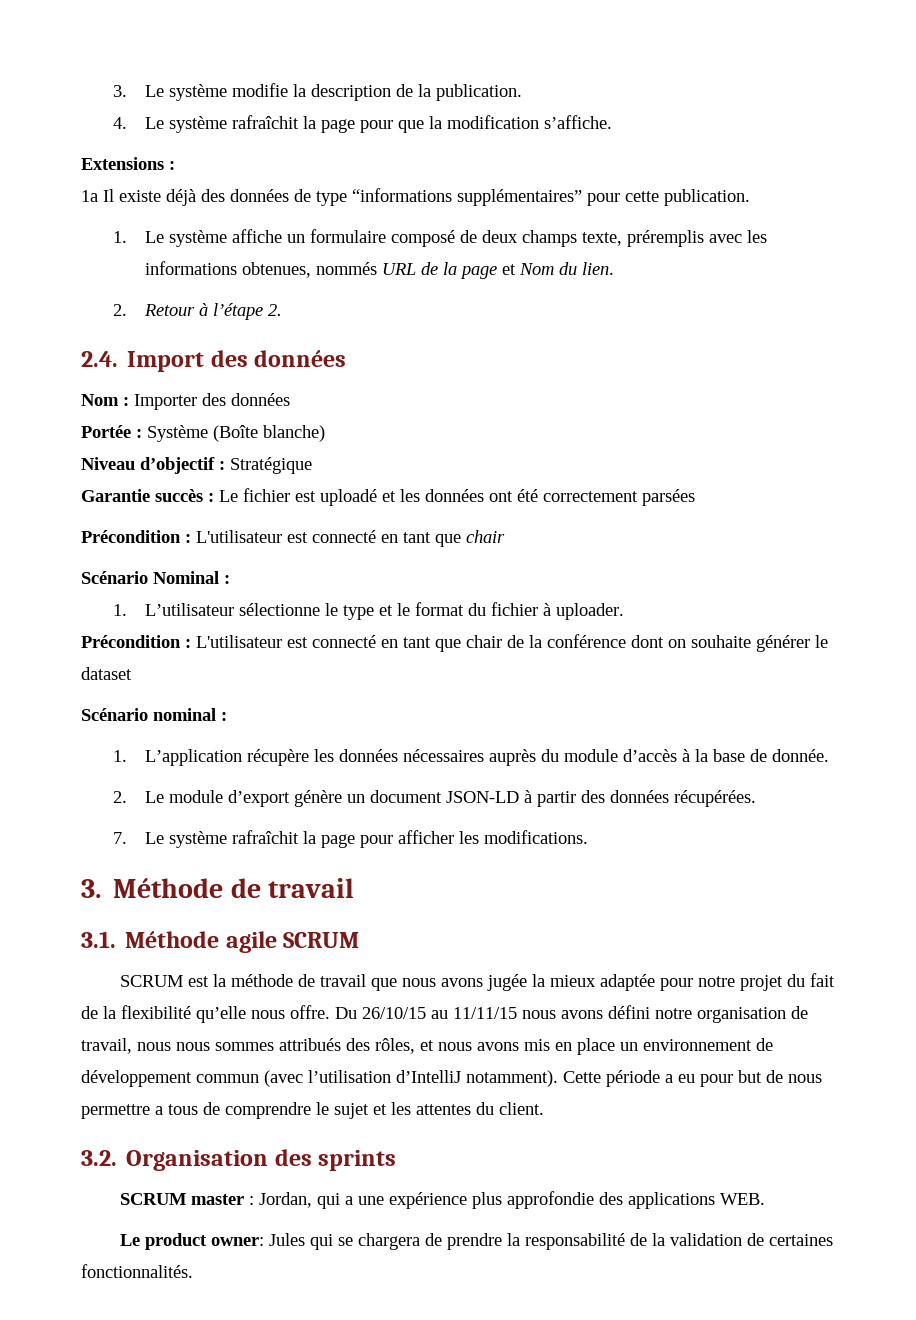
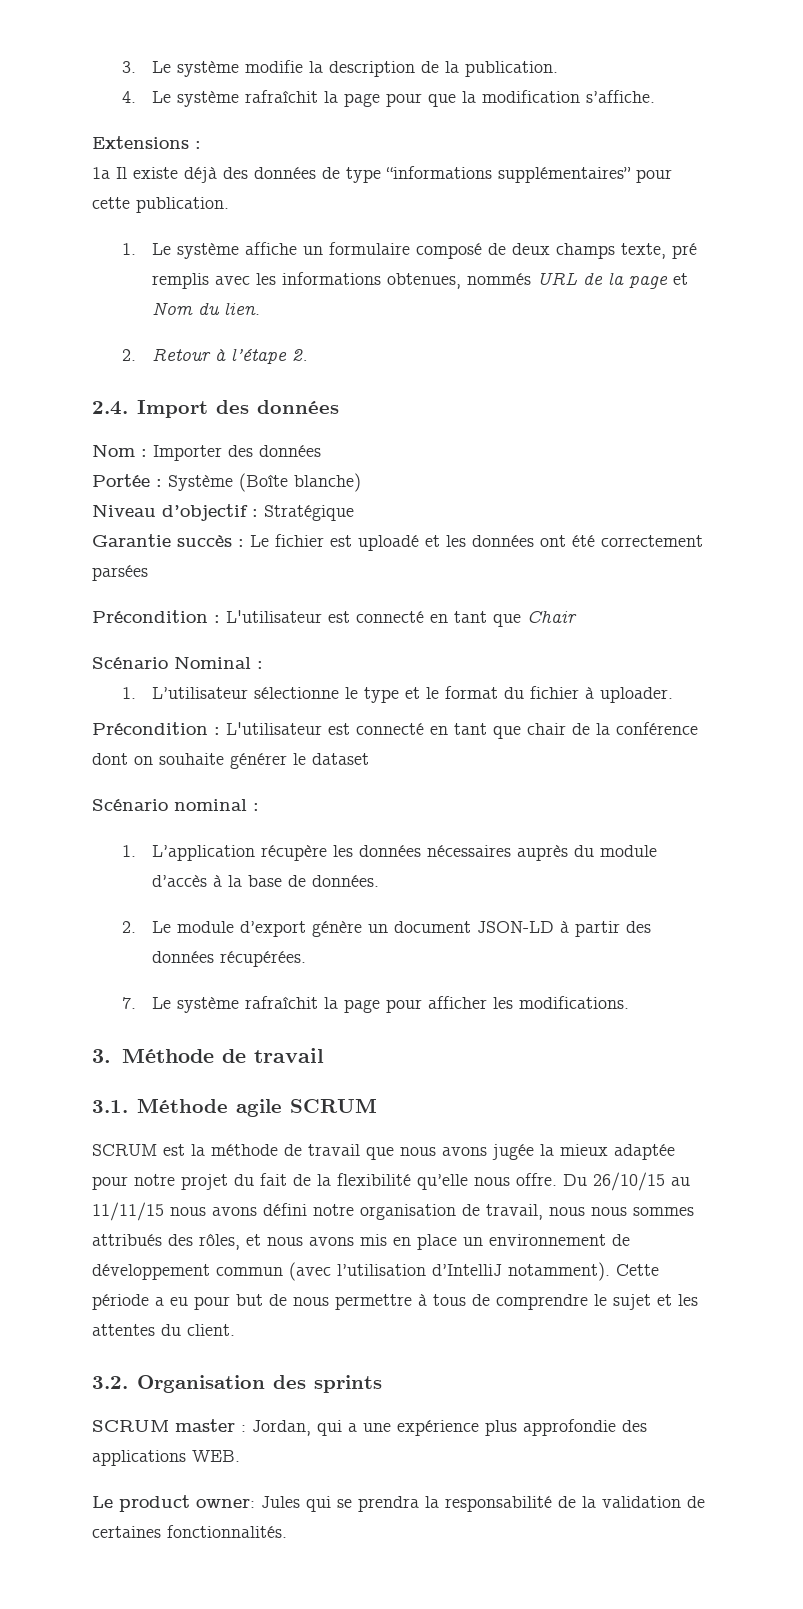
[627,230,705,247] préremplis -> [671,243,697,259] [151,273,209,289] pré remplis
[466,530,505,543] chair -> [527,610,577,623] Chair
[772,749,830,762] donnée. -> [311,875,379,887] données.
[155,1106,163,1115] a -> [418,1294,427,1306] à
[357,1233,502,1250] chargera de prendre -> [358,1496,419,1512] prendra

